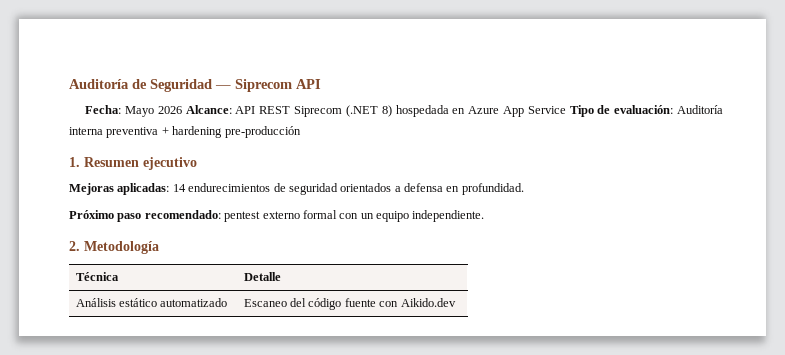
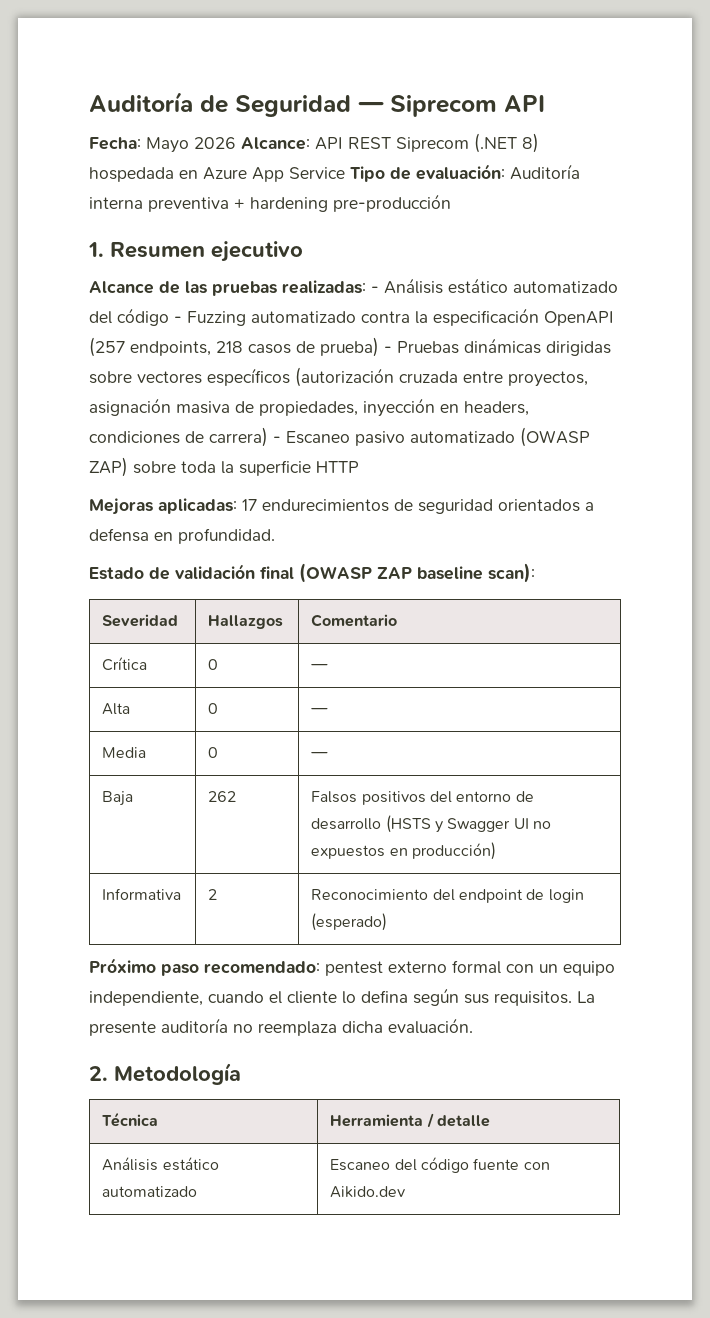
(197, 163) none -> [89,278,618,296] [89,308,614,326] [89,337,611,357] [89,367,588,387] [89,398,529,417] [89,427,590,447] [89,457,359,477] // Alcance de las pruebas realizadas: - Análisis estático automatizado del código - Fuzzing automatizado contra la especificación OpenAPI (257 endpoints, 218 casos de prueba) - Pruebas dinámicas dirigidas sobre vectores específicos (autorización cruzada entre proyectos, asignación masiva de propiedades, inyección en headers, condiciones de carrera) - Escaneo pasivo automatizado (OWASP ZAP) sobre toda la superficie HTTP
[172,184,186,192] 14 -> [242,499,257,511] 17
(524, 189) none -> [89,563,535,583] [102,614,179,627] [208,615,284,629] [311,614,398,627] [102,657,148,671] [208,659,219,670] [311,664,329,670] [102,703,131,715] [208,703,219,714] [311,708,329,714] [102,747,147,758] [208,747,219,758] [311,752,329,758] [102,791,134,806] [208,791,237,802] [311,791,534,805] [311,815,552,833] [311,842,497,860] [102,888,182,900] [208,889,218,900] [311,889,584,903] [311,913,388,931] // Estado de validación final (OWASP ZAP baseline scan): // Severidad | Hallazgos | Comentario // Crítica | 0 | — // Alta | 0 | — // Media | 0 | — // Baja | 262 | Falsos positivos del entorno de desarrollo (HSTS y Swagger UI no expuestos en producción) // Informativa | 2 | Reconocimiento del endpoint de login (esperado)
[412,210,485,222] independiente. -> [89,988,595,1006] [89,1018,473,1036] independiente, cuando el cliente lo defina según sus requisitos. La presente auditoría no reemplaza dicha evaluación.
[243,272,281,281] Detalle -> [330,1113,491,1128] Herramienta / detalle

